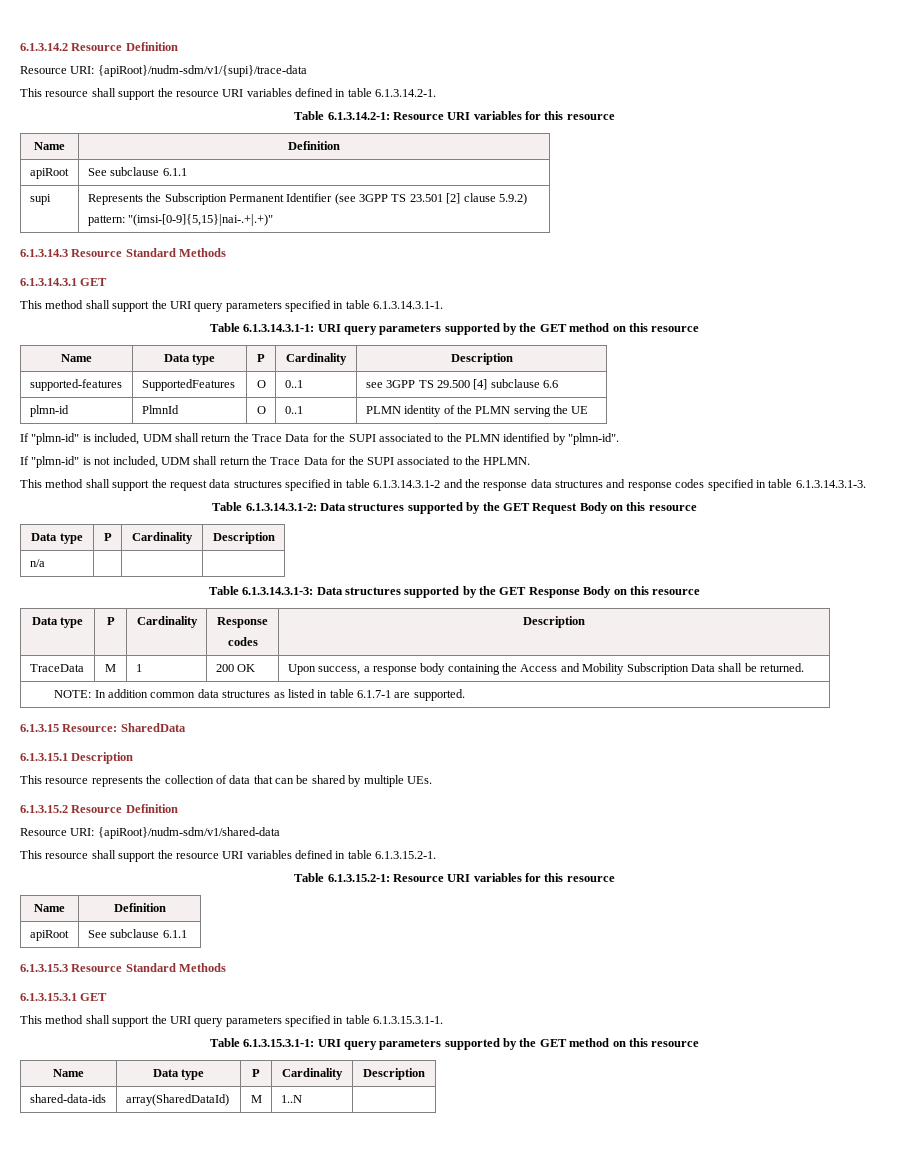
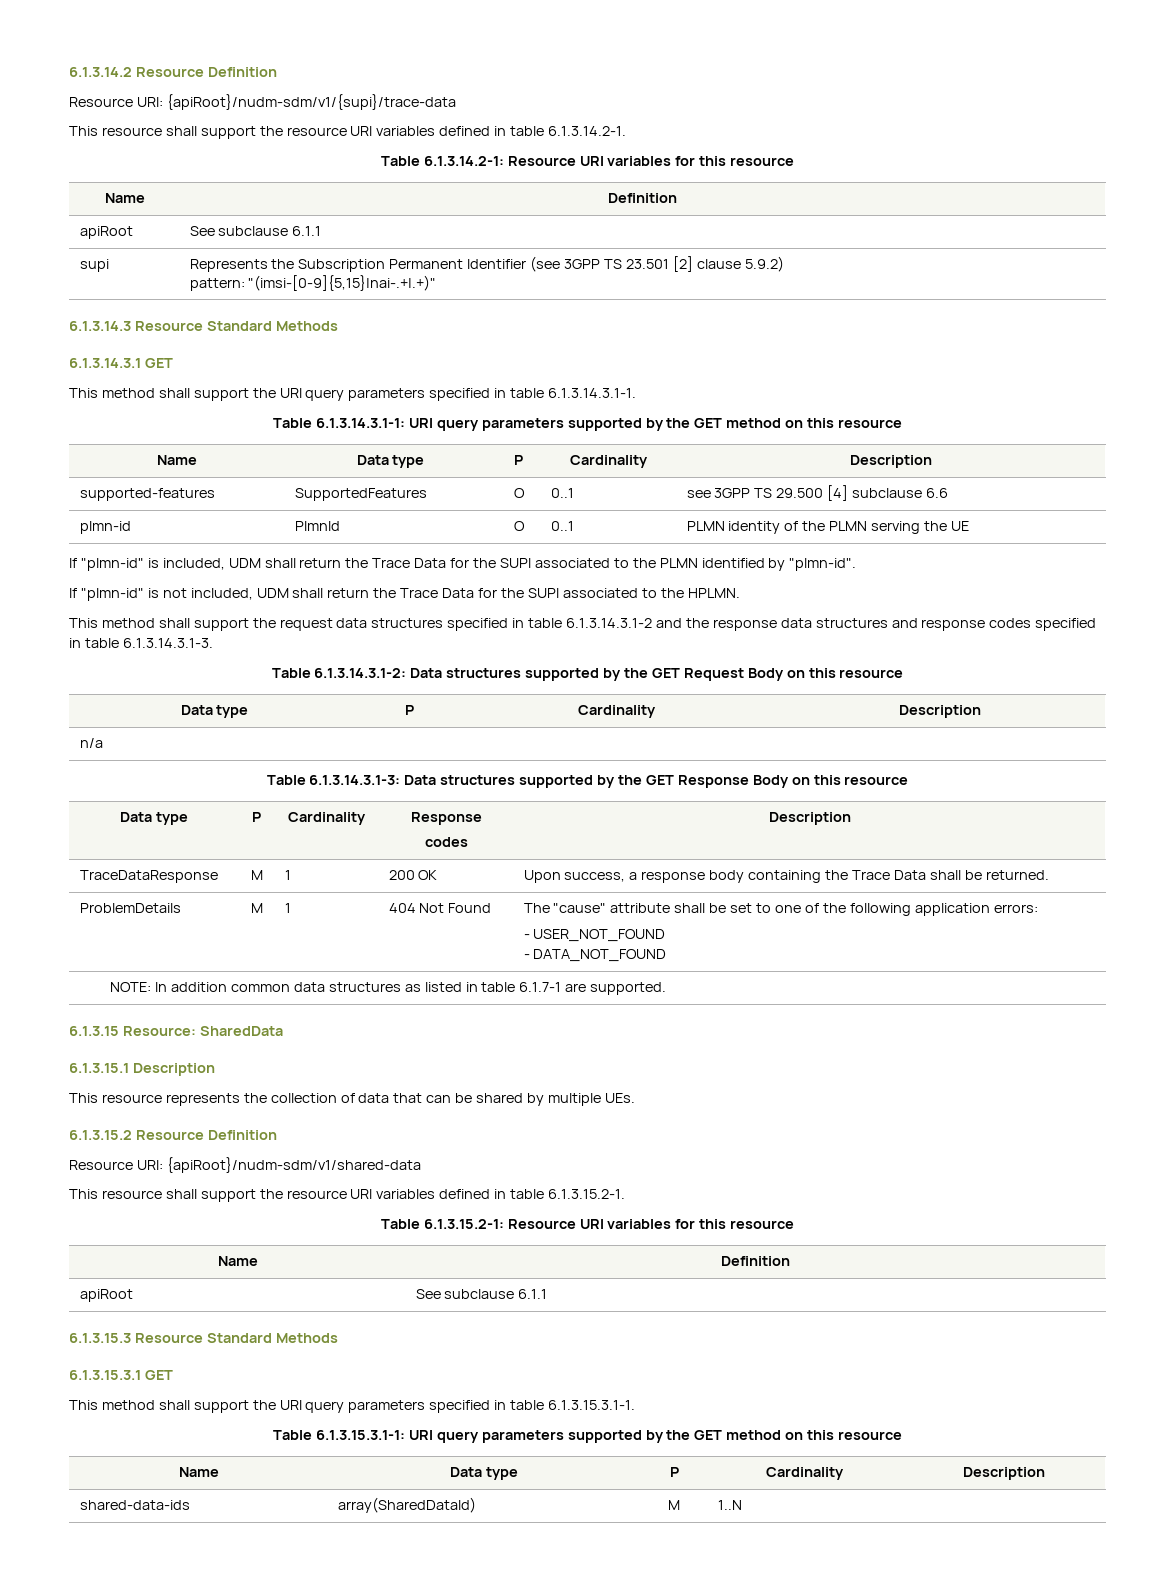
[29,664,84,672] TraceData -> [79,870,218,883] TraceDataResponse
[520,663,689,675] Access and Mobility Subscription -> [851,870,890,880] Trace
(805, 667) none -> [79,903,181,913] [250,903,263,913] [284,903,291,913] [388,903,492,913] [523,903,1038,916] [523,929,666,942] [523,949,667,962] // ProblemDetails | M | 1 | 404 Not Found | The "cause" attribute shall be set to one of the following application errors: // - USER_NOT_FOUND // - DATA_NOT_FOUND

